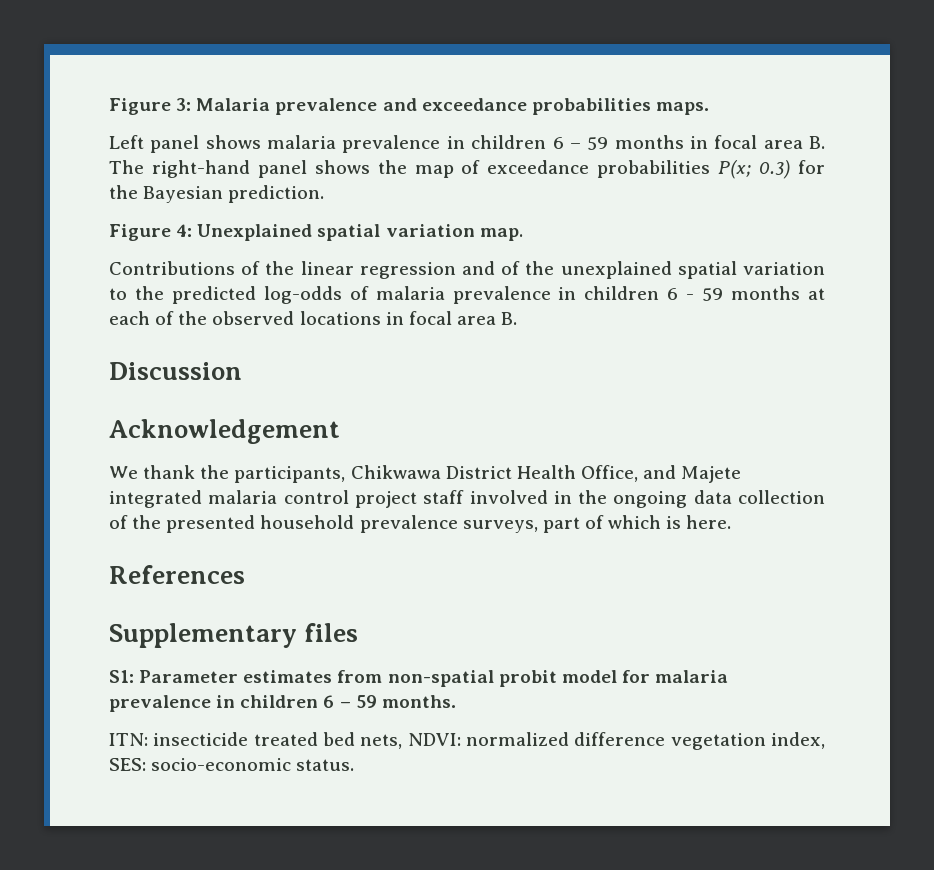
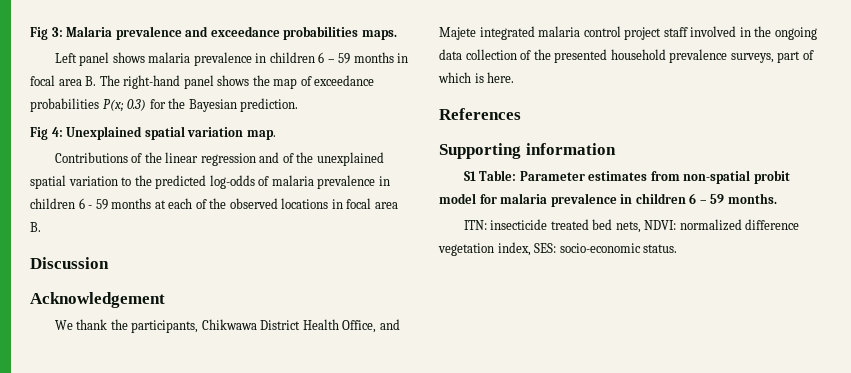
[109,98,171,115] Figure -> [30,27,48,40] Fig
[109,224,171,241] Figure -> [30,127,48,140] Fig
[109,623,359,648] [109,670,134,683] Supplementary files // S1: -> [439,143,616,159] [463,170,517,181] Supporting information // S1 Table:

